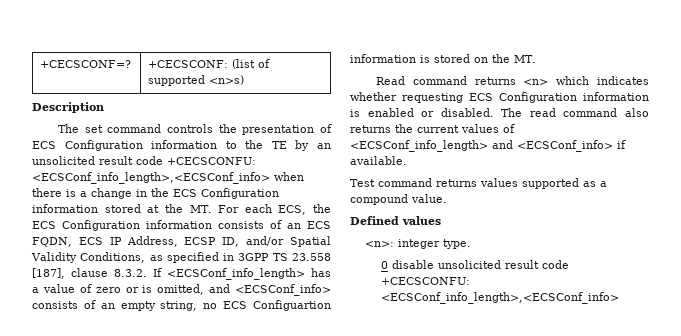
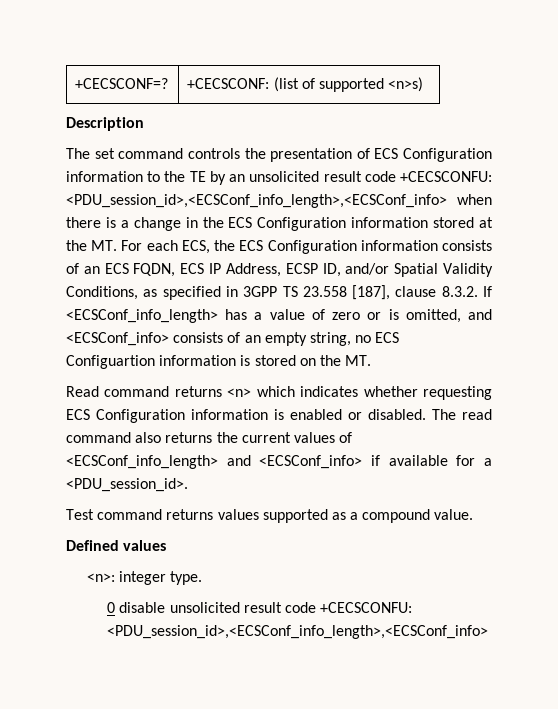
[32,172,270,184] <ECSConf_info_length>,<ECSConf_info> -> [66,194,447,208] <PDU_session_id>,<ECSConf_info_length>,<ECSConf_info>
[350,156,407,165] available. -> [388,455,493,466] [66,478,188,492] available for a <PDU_session_id>.
[380,292,619,304] <ECSConf_info_length>,<ECSConf_info> -> [107,625,489,639] <PDU_session_id>,<ECSConf_info_length>,<ECSConf_info>

